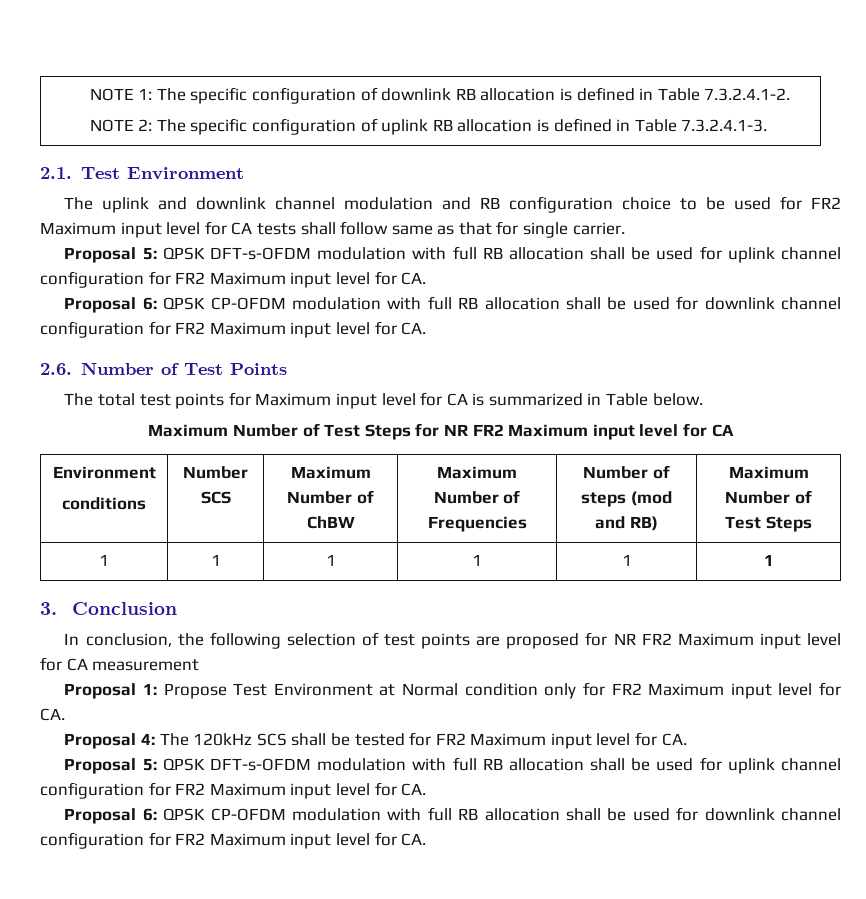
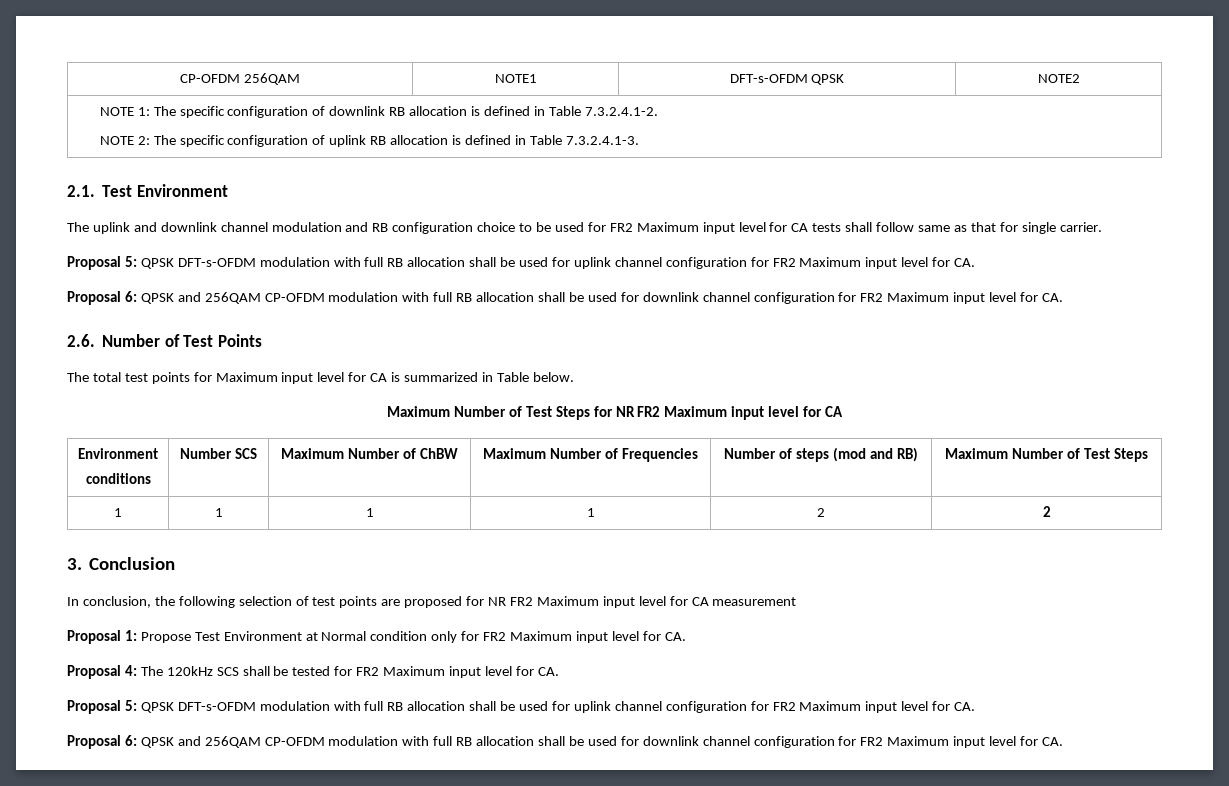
(89, 94) none -> [180,73,300,85] [494,74,537,83] [729,74,845,85] [1037,74,1080,83] CP-OFDM 256QAM | NOTE1 | DFT-s-OFDM QPSK | NOTE2 //
(206, 303) none -> [177,292,261,304] and 256QAM
[621,554,632,566] [763,554,774,566] 1 | 1 -> [817,508,825,517] [1042,506,1051,517] 2 | 2
(206, 814) none -> [177,736,261,748] and 256QAM

